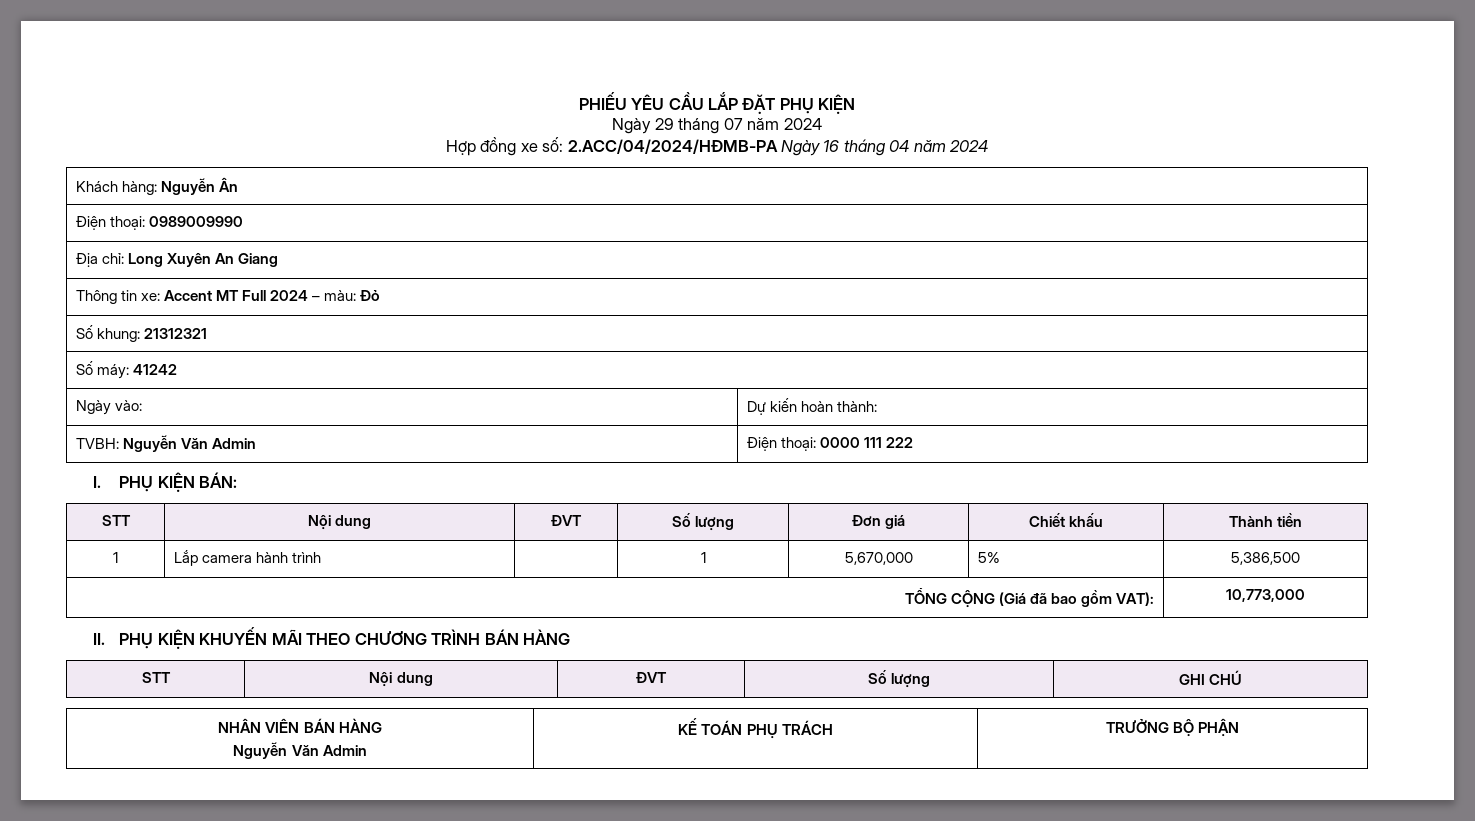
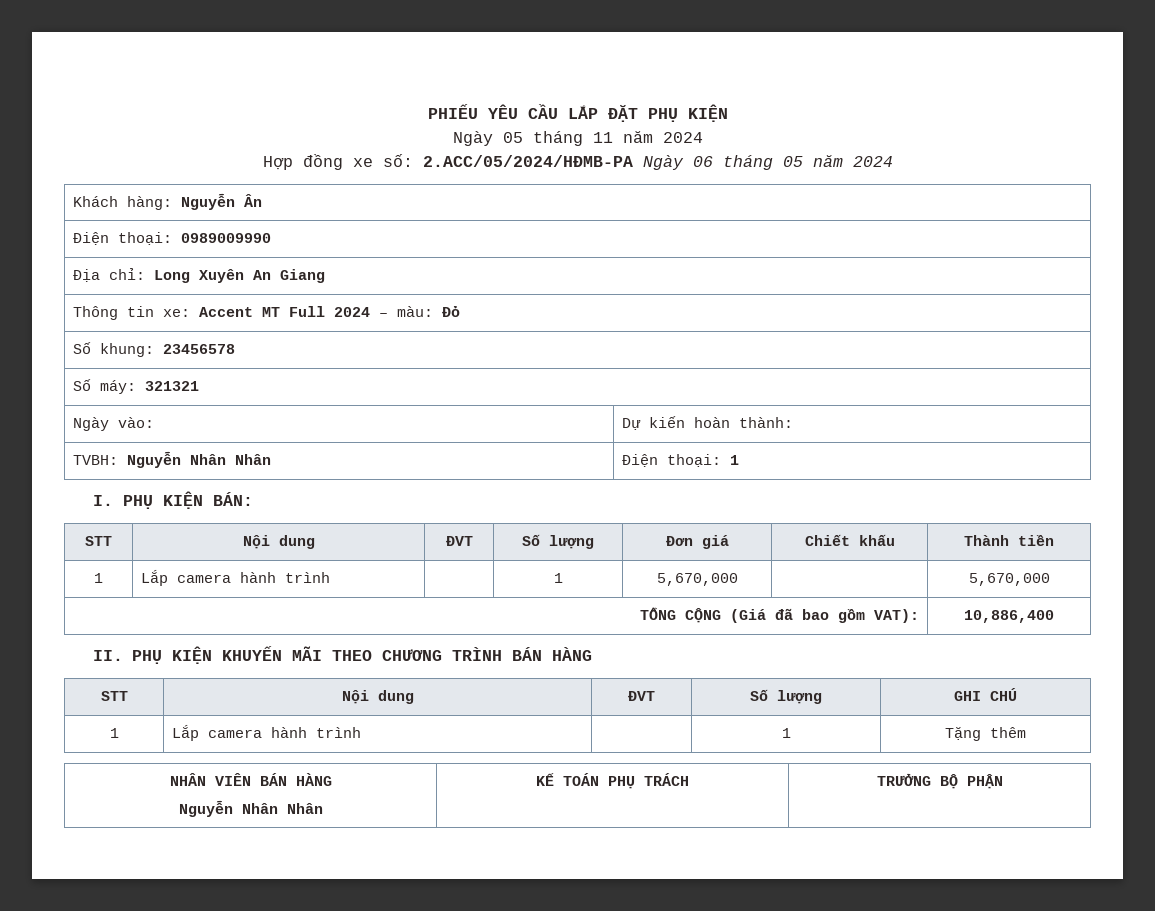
[654,118,743,134] 29 tháng 07 -> [502,131,613,146] 05 tháng 11
[567,139,910,156] 2.ACC/04/2024/HĐMB-PA Ngày 16 tháng 04 -> [422,155,803,170] 2.ACC/05/2024/HĐMB-PA Ngày 06 tháng 05
[143,328,207,339] 21312321 -> [162,344,235,354] 23456578
[132,364,177,375] 41242 -> [144,381,199,391] 321321
[180,438,256,449] [746,437,913,451] Văn Admin | Điện thoại: 0000 111 222 -> [189,454,271,465] [621,454,739,467] Nhân Nhân | Điện thoại: 1
[977,552,1000,563] [1231,552,1300,565] 5% | 5,386,500 -> [968,573,1050,586] | 5,670,000
[1226,589,1305,602] 10,773,000 -> [964,610,1054,623] 10,886,400
(1243, 677) none -> [109,728,119,738] [171,724,361,741] [781,728,791,738] [945,726,1026,741] // 1 | Lắp camera hành trình | | 1 | Tặng thêm
[291,745,367,756] Văn Admin -> [241,803,323,814] Nhân Nhân

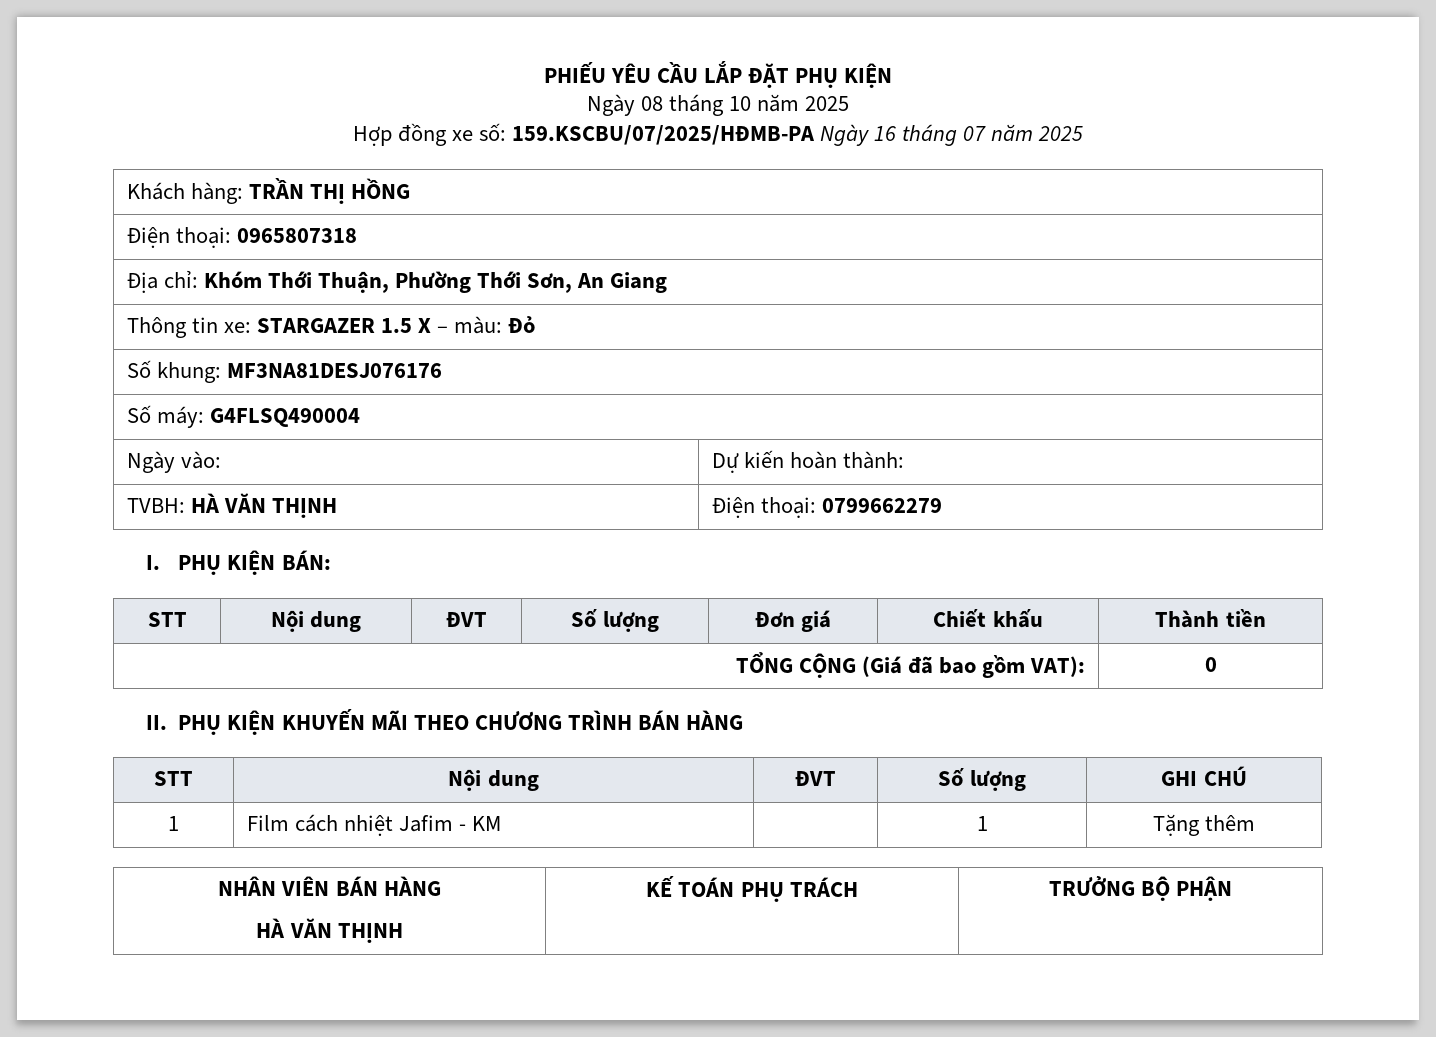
[502,131,703,146] 05 tháng 11 năm 2024 -> [640,94,850,116] 08 tháng 10 năm 2025
[422,155,893,170] 2.ACC/05/2024/HĐMB-PA Ngày 06 tháng 05 năm 2024 -> [511,124,1084,146] 159.KSCBU/07/2025/HĐMB-PA Ngày 16 tháng 07 năm 2025
[180,193,262,210] [72,232,271,245] Nguyễn Ân // Điện thoại: 0989009990 -> [248,178,410,204] [126,227,357,248] TRẦN THỊ HỒNG // Điện thoại: 0965807318
[153,269,244,283] Long Xuyên -> [203,271,573,293] Khóm Thới Thuận, Phường Thới Sơn,
[198,306,370,317] Accent MT Full 2024 -> [256,318,432,333] STARGAZER 1.5 X
[162,344,235,354] 23456578 -> [226,363,442,378] MF3NA81DESJ076176
[144,381,199,391] 321321 -> [209,408,360,427] G4FLSQ490004
[126,451,271,468] [621,454,739,467] Nguyễn Nhân Nhân | Điện thoại: 1 -> [190,493,337,518] [711,497,942,518] HÀ VĂN THỊNH | Điện thoại: 0799662279
[94,573,103,583] [140,569,330,586] [553,573,563,583] [656,573,738,586] [968,573,1050,586] // 1 | Lắp camera hành trình | | 1 | 5,670,000 | | 5,670,000 -> (1266, 618) none
[964,610,1054,623] 10,886,400 -> [1204,657,1217,672] 0
[171,724,361,741] Lắp camera hành trình -> [246,814,502,836] Film cách nhiệt Jafim - KM
[178,800,323,817] Nguyễn Nhân Nhân -> [256,918,403,943] HÀ VĂN THỊNH

